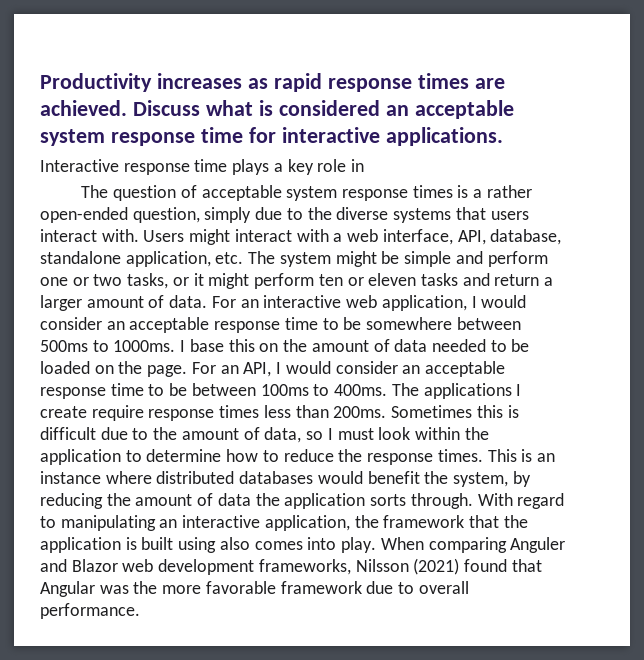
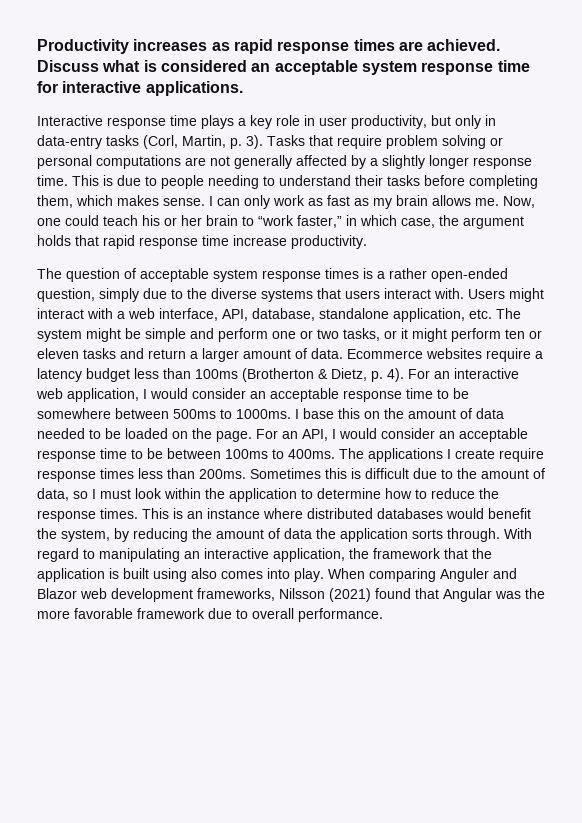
(365, 165) none -> [319,115,496,129] [37,135,503,149] [37,155,532,169] [37,175,538,189] [37,195,535,209] [37,215,524,229] [37,235,367,249] user productivity, but only in data-entry tasks (Corl, Martin, p. 3). Tasks that require problem solving or personal computations are not generally affected by a slightly longer response time. This is due to people needing to understand their tasks before completing them, which makes sense. I can only work as fast as my brain allows me. Now, one could teach his or her brain to “work faster,” in which case, the argument holds that rapid response time increase productivity.
(208, 301) none -> [347,348,543,362] [37,368,404,382] Ecommerce websites require a latency budget less than 100ms (Brotherton & Dietz, p. 4).

